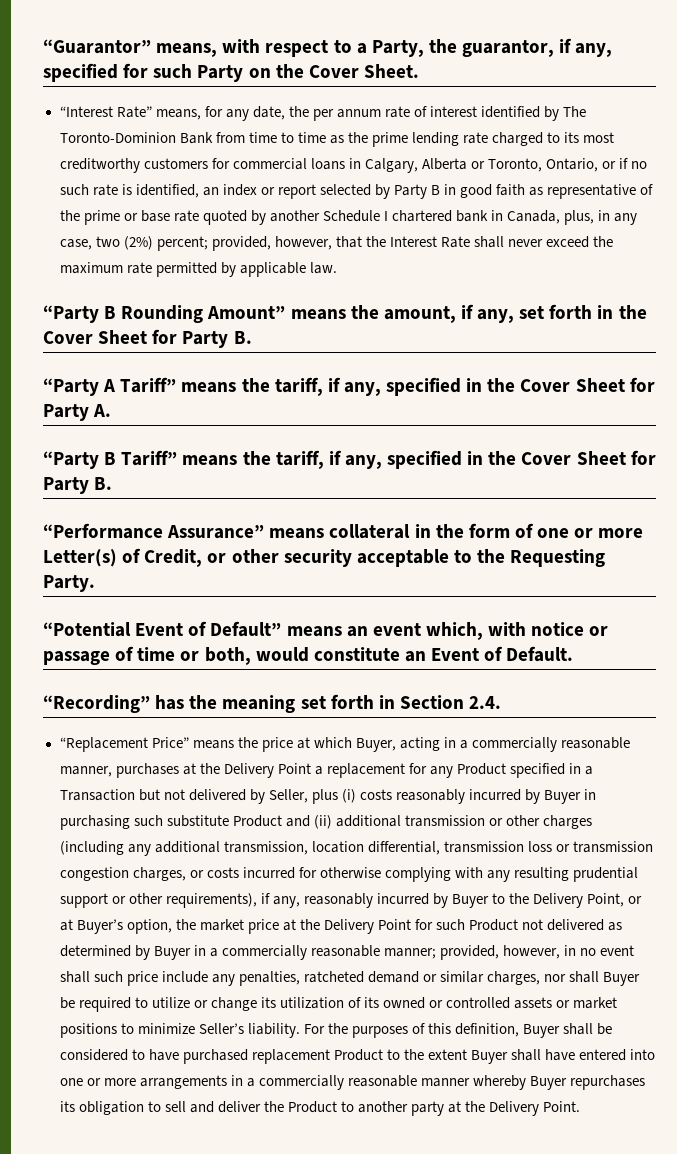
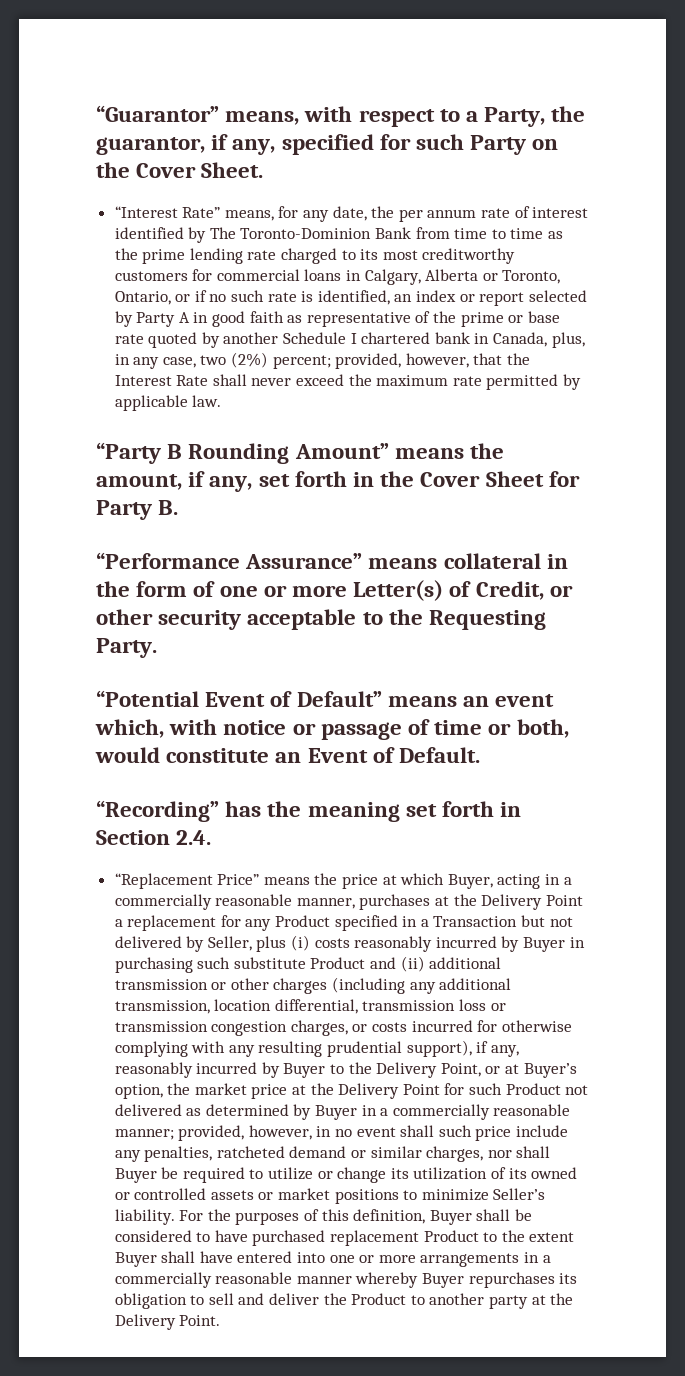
[431,185,441,195] B -> [178,312,190,323] A
[43,377,655,396] [43,404,112,421] [43,450,656,469] [43,477,113,494] // “Party A Tariff” means the tariff, if any, specified in the Cover Sheet for Party A. // “Party B Tariff” means the tariff, if any, specified in the Cover Sheet for Party B. -> (179, 507) none
[59,893,257,908] support or other requirements), -> [406,1040,472,1057] support),

